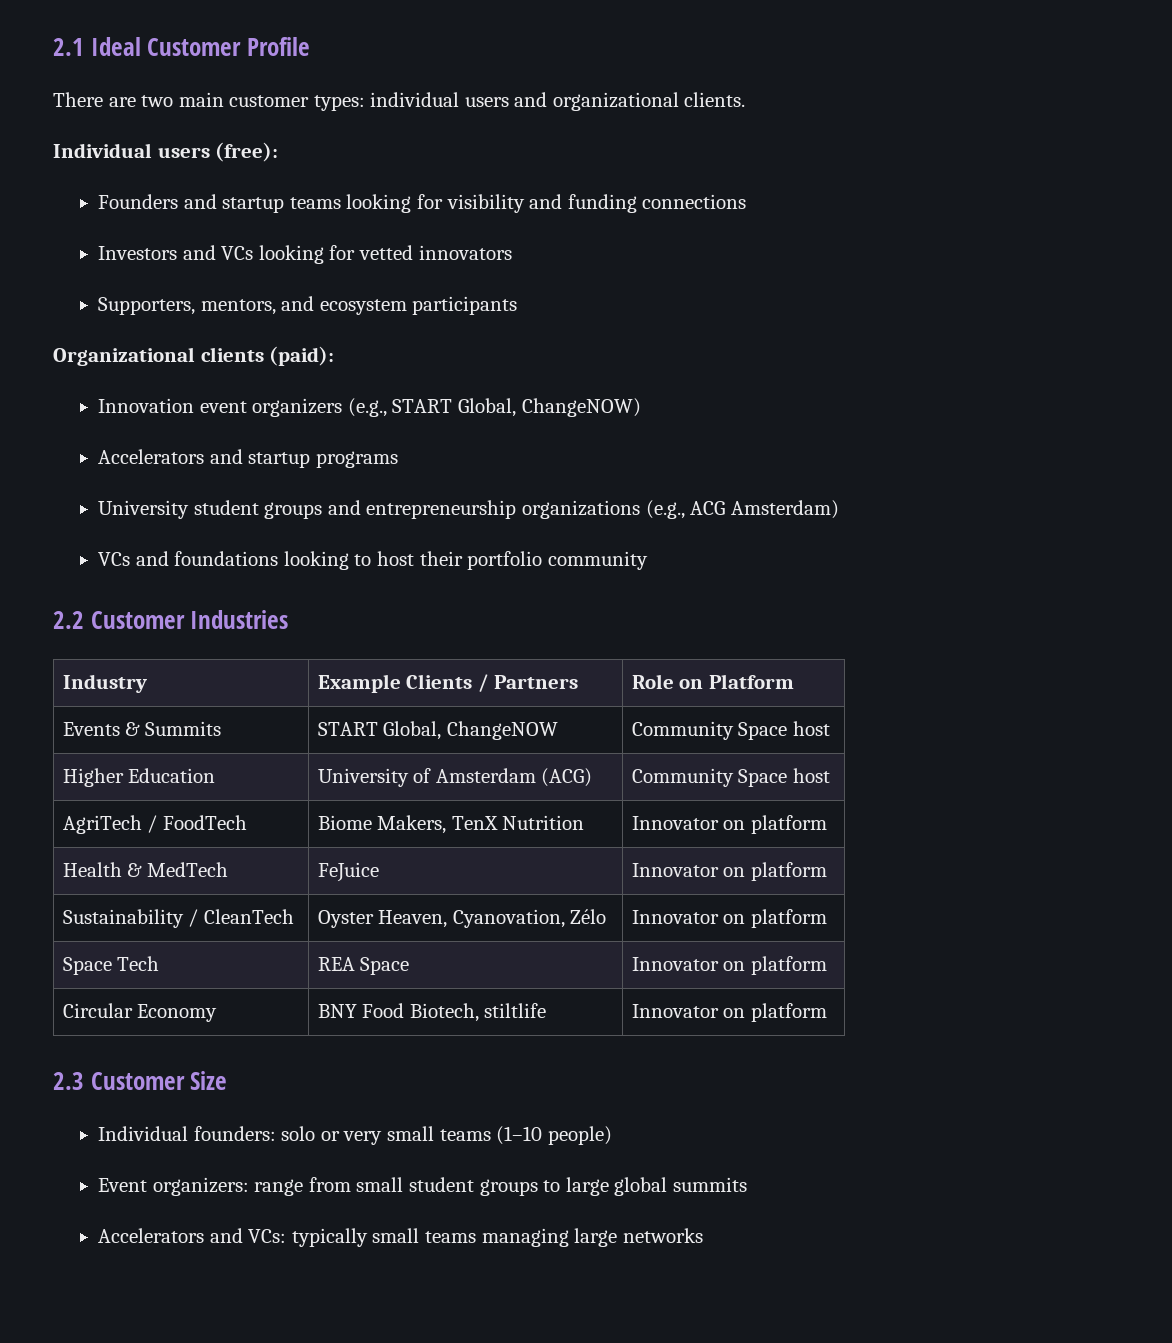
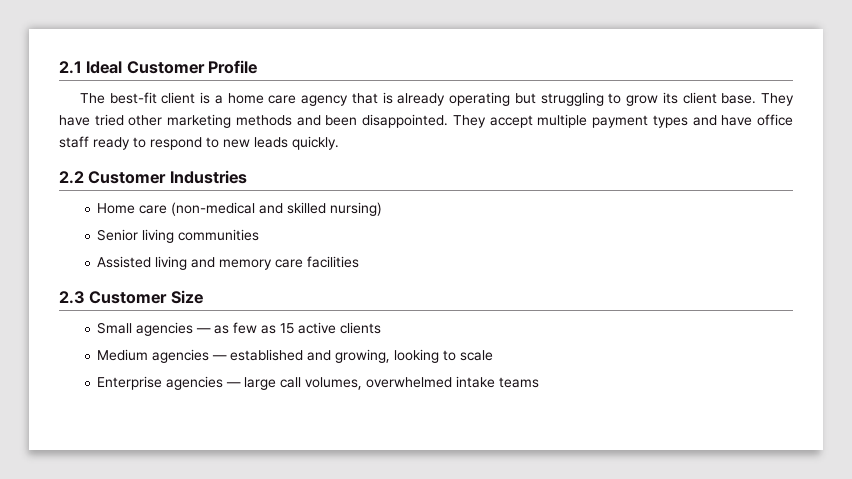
[53,92,746,111] [53,142,279,162] [98,194,747,213] [98,245,512,264] [98,296,518,315] [53,346,335,366] [98,398,641,417] [98,449,398,468] [98,500,839,519] [98,551,648,570] [53,610,289,629] [62,674,147,693] [317,674,579,693] [631,674,794,689] [62,721,221,736] [317,721,558,740] [631,721,830,740] [62,768,216,787] [317,768,593,787] [631,768,830,787] [62,815,247,834] [317,815,585,834] [631,815,827,834] [62,862,228,877] [317,862,379,882] [631,862,827,881] [62,909,294,928] [317,909,607,928] [631,909,827,928] [62,956,160,975] [317,957,410,975] [631,956,827,975] [62,1003,218,1022] [317,1003,547,1022] [631,1003,827,1022] [53,1071,228,1090] [98,1126,612,1145] [98,1177,747,1196] [98,1228,703,1247] There are two main customer types: individual users and organizational clients. // Individual users (free): // Founders and startup teams looking for visibility and funding connections // Investors and VCs looking for vetted innovators // Supporters, mentors, and ecosystem participants // Organizational clients (paid): // Innovation event organizers (e.g., START Global, ChangeNOW) // Accelerators and startup programs // University student groups and entrepreneurship organizations (e.g., ACG Amsterdam) // VCs and foundations looking to host their portfolio community // 2.2 Customer Industries // Industry | Example Clients / Partners | Role on Platform // Events & Summits | START Global, ChangeNOW | Community Space host // Higher Education | University of Amsterdam (ACG) | Community Space host // AgriTech / FoodTech | Biome Makers, TenX Nutrition | Innovator on platform // Health & MedTech | FeJuice | Innovator on platform // Sustainability / CleanTech | Oyster Heaven, Cyanovation, Zélo | Innovator on platform // Space Tech | REA Space | Innovator on platform // Circular Economy | BNY Food Biotech, stiltlife | Innovator on platform // 2.3 Customer Size // Individual founders: solo or very small teams (1–10 people) // Event organizers: range from small student groups to large global summits // Accelerators and VCs: typically small teams managing large networks -> [79,92,794,106] [59,114,794,128] [59,136,339,150] [59,170,247,184] [97,202,383,216] [97,229,260,243] [97,256,360,270] [59,290,203,304] [97,322,382,336] [97,349,494,363] [97,376,540,390] The best-fit client is a home care agency that is already operating but struggling to grow its client base. They have tried other marketing methods and been disappointed. They accept multiple payment types and have office staff ready to respond to new leads quickly. // 2.2 Customer Industries // Home care (non-medical and skilled nursing) // Senior living communities // Assisted living and memory care facilities // 2.3 Customer Size // Small agencies — as few as 15 active clients // Medium agencies — established and growing, looking to scale // Enterprise agencies — large call volumes, overwhelmed intake teams

